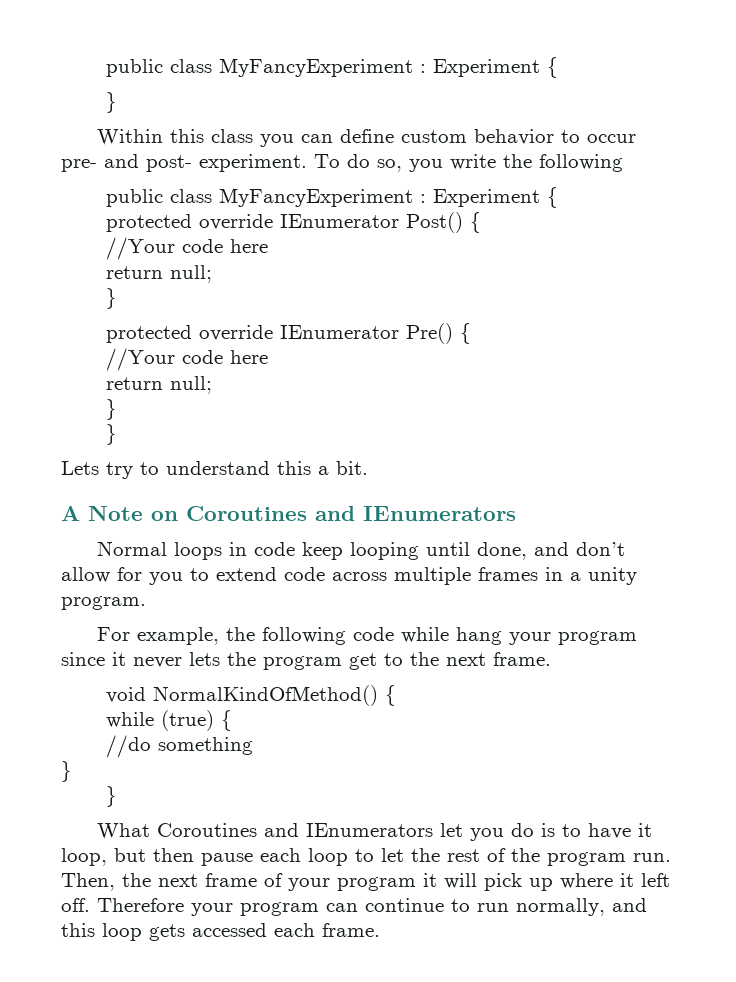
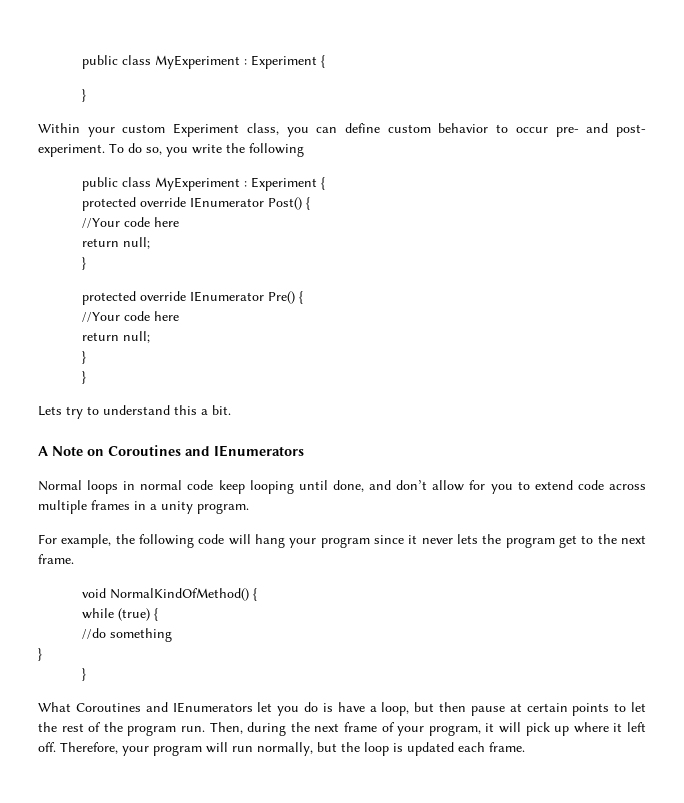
[106,58,414,77] public class MyFancyExperiment -> [81,55,240,69] public class MyExperiment
[169,129,253,143] this class -> [87,123,279,137] your custom Experiment class,
[219,188,414,207] MyFancyExperiment -> [154,177,240,191] MyExperiment
(247, 549) none -> [140,480,183,490] normal
[400,627,449,643] while -> [228,534,251,545] will
[561,823,652,839] to have it -> [337,702,377,712] have a
[260,848,348,866] each loop -> [509,703,610,716] at certain points
(115, 882) none -> [247,722,287,736] during
[337,877,416,891] program -> [428,725,481,736] program,
[97,898,647,916] [61,923,267,941] Therefore your program can continue to run normally, and this loop gets accessed -> [60,742,454,756] Therefore, your program will run normally, but the loop is updated

